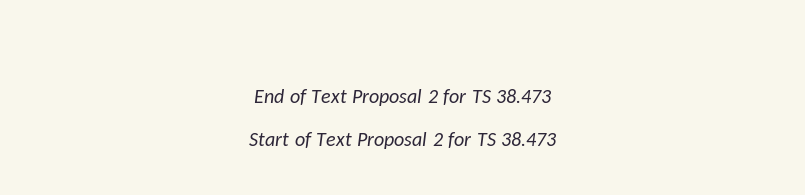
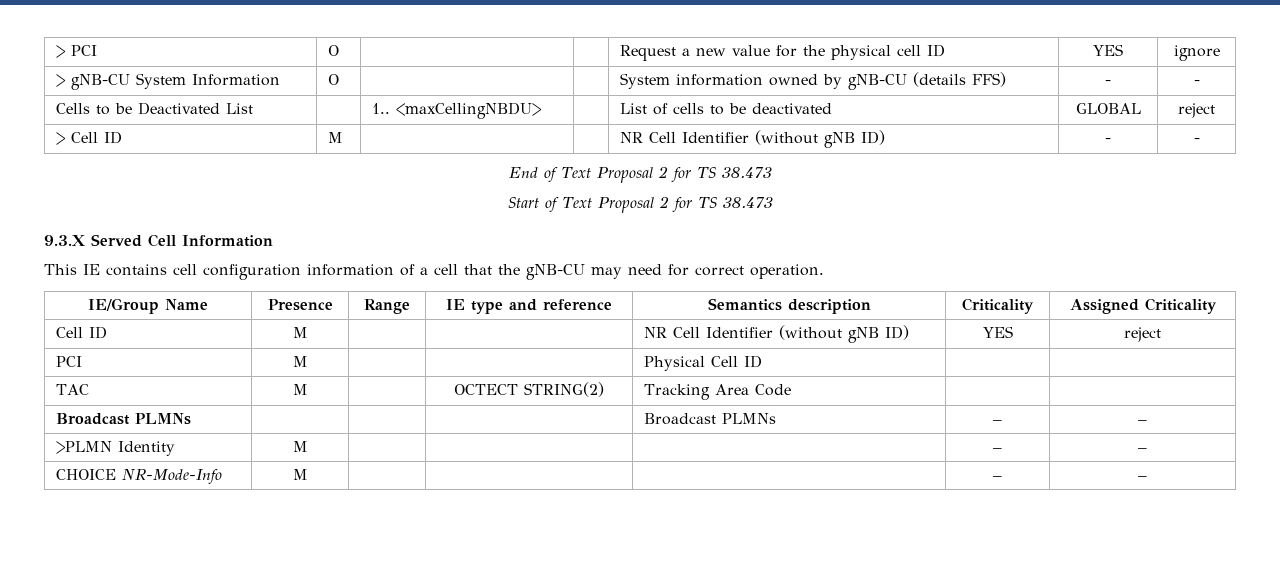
(254, 96) none -> [55,45,97,58] [327,45,339,56] [619,44,945,61] [1093,44,1123,56] [1173,45,1220,61] [55,73,280,90] [327,74,339,85] [619,72,1006,90] [1105,80,1111,85] [1193,80,1200,85] [55,102,253,115] [371,102,541,119] [619,103,832,115] [1075,103,1141,114] [1178,103,1215,118] [55,131,122,145] [327,132,343,143] [619,130,885,148] [1105,138,1111,143] [1193,138,1200,143] > PCI | O | | | Request a new value for the physical cell ID | YES | ignore // > gNB-CU System Information | O | | | System information owned by gNB-CU (details FFS) | - | - // Cells to be Deactivated List | | 1.. <maxCellingNBDU> | | List of cells to be deactivated | GLOBAL | reject // > Cell ID | M | | | NR Cell Identifier (without gNB ID) | - | - //
(556, 139) none -> [44,234,273,247] [44,264,824,280] [88,298,208,314] [267,299,333,311] [364,299,410,314] [446,299,612,314] [707,298,871,314] [962,298,1034,314] [1069,298,1217,314] [55,326,107,339] [292,327,308,338] [643,325,909,343] [982,326,1013,338] [1124,327,1161,342] [55,356,82,367] [292,356,308,367] [643,355,762,371] [55,384,89,395] [292,384,308,395] [454,382,604,397] [643,384,791,400] [55,413,191,425] [643,413,776,425] [993,420,1002,424] [1138,420,1147,424] [55,441,175,456] [292,441,308,452] [993,448,1002,452] [1138,448,1147,452] [55,469,222,484] [292,469,308,480] [993,476,1002,480] [1138,476,1147,480] // 9.3.X Served Cell Information // This IE contains cell configuration information of a cell that the gNB-CU may need for correct operation. // IE/Group Name | Presence | Range | IE type and reference | Semantics description | Criticality | Assigned Criticality // Cell ID | M | | | NR Cell Identifier (without gNB ID) | YES | reject // PCI | M | | | Physical Cell ID | | // TAC | M | | OCTECT STRING(2) | Tracking Area Code | | // Broadcast PLMNs | | | | Broadcast PLMNs | – | – // >PLMN Identity | M | | | | – | – // CHOICE NR-Mode-Info | M | | | | – | –

